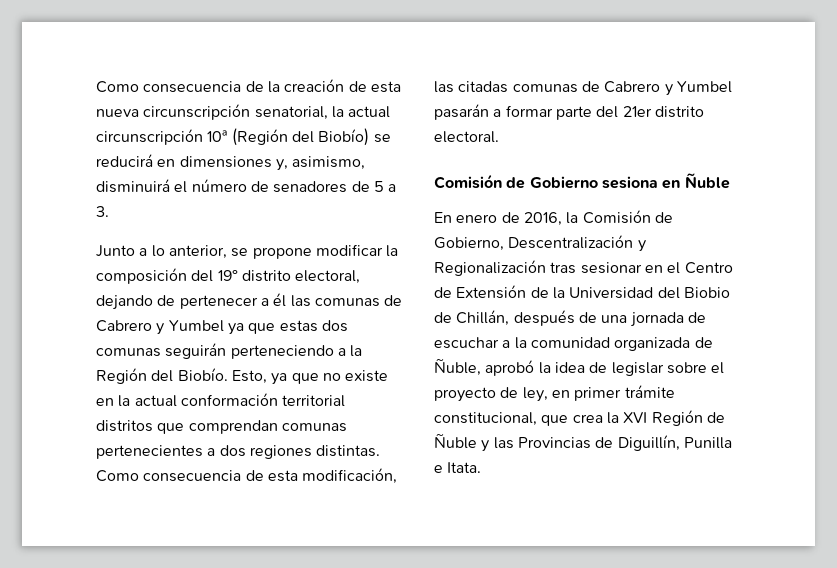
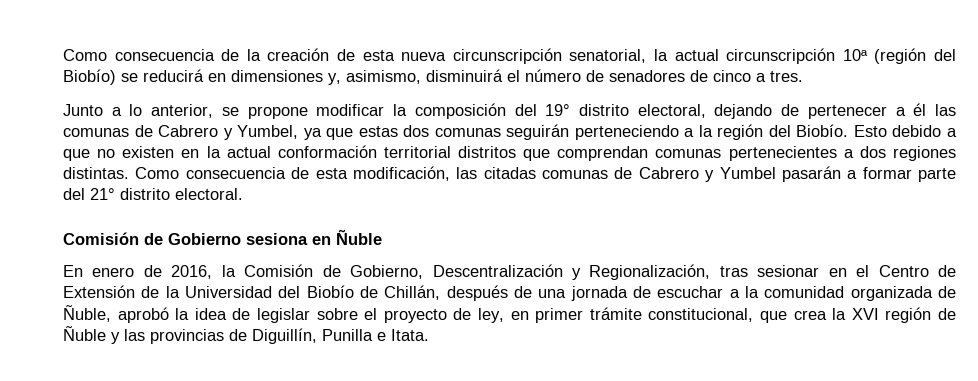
[231,128,288,146] (Región -> [874,48,927,64] (región
[373,181,397,192] [96,206,109,217] 5 a 3. -> [713,70,803,82] cinco a tres.
[168,320,224,332] Yumbel -> [237,125,299,139] Yumbel,
[96,368,147,384] Región -> [717,124,764,140] región
[231,370,288,385] Esto, ya -> [853,125,957,137] Esto debido a
[345,370,389,382] existe -> [122,146,175,158] existen
[622,106,652,117] 21er -> [90,188,115,200] 21°
[434,260,546,276] Regionalización -> [589,264,711,280] Regionalización,
[683,287,730,298] Biobio -> [306,285,354,298] Biobío
[651,410,703,426] Región -> [885,307,932,323] región
[517,437,591,449] Provincias -> [150,329,224,344] provincias

